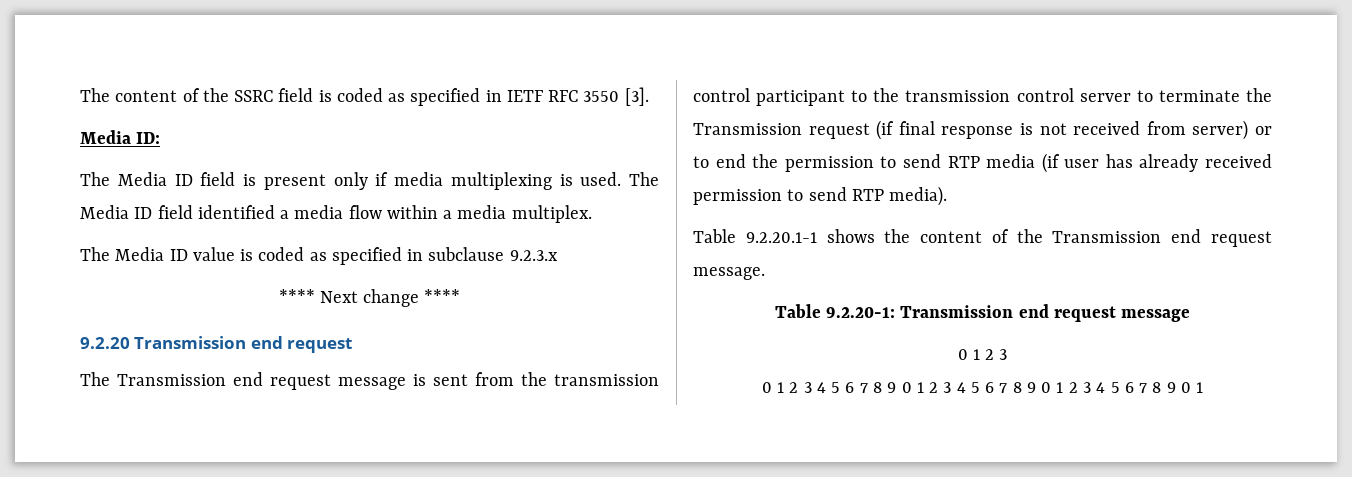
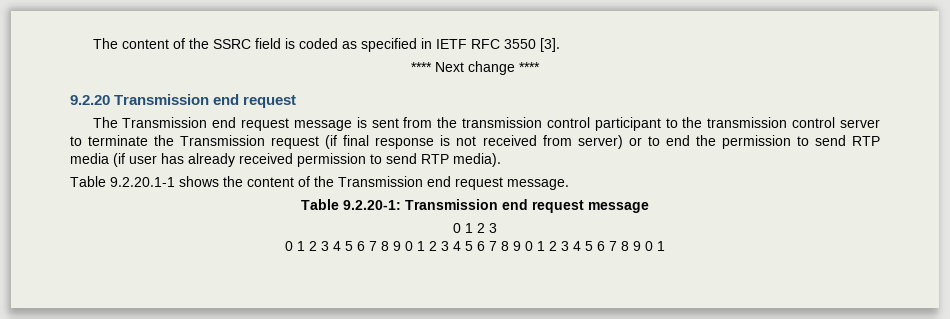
[80,130,161,144] [80,172,659,190] [80,205,592,223] [80,247,558,265] // Media ID: // The Media ID field is present only if media multiplexing is used. The Media ID field identified a media flow within a media multiplex. // The Media ID value is coded as specified in subclause 9.2.3.x -> (560, 45) none

